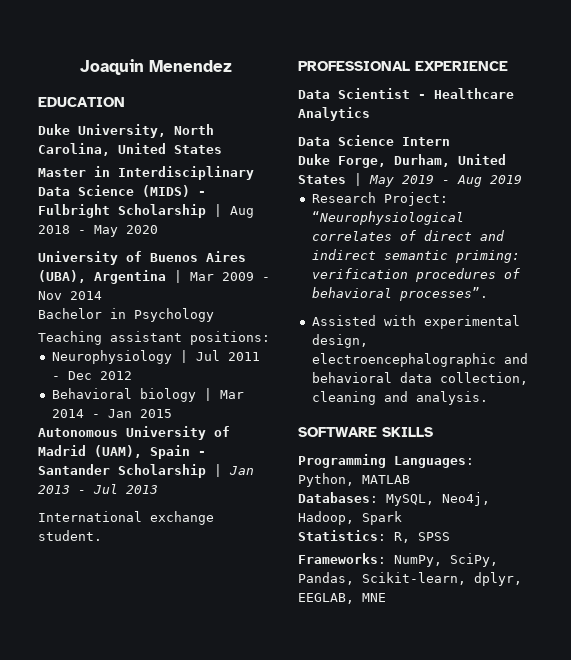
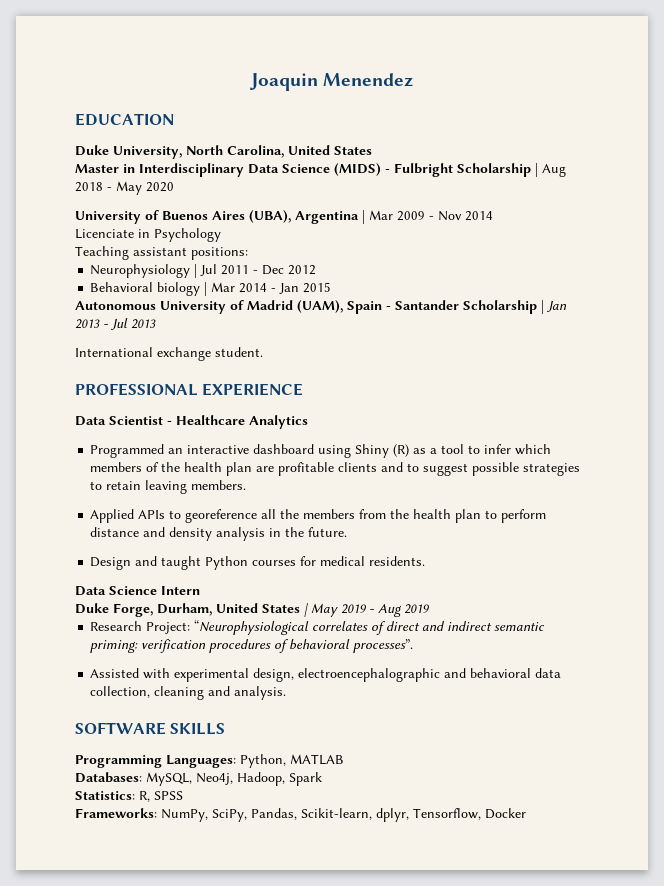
[38,308,102,319] Bachelor -> [75,229,134,239] Licenciate
(370, 114) none -> [90,444,552,458] [90,462,581,476] [90,480,247,494] [90,509,547,523] [90,527,348,541] [90,556,426,570] // Programmed an interactive dashboard using Shiny (R) as a tool to infer which members of the health plan are profitable clients and to suggest possible strategies to retain leaving members. // Applied APIs to georeference all the members from the health plan to perform distance and density analysis in the future. // Design and taught Python courses for medical residents.
[298,593,386,604] EEGLAB, MNE -> [413,808,526,820] Tensorflow, Docker

